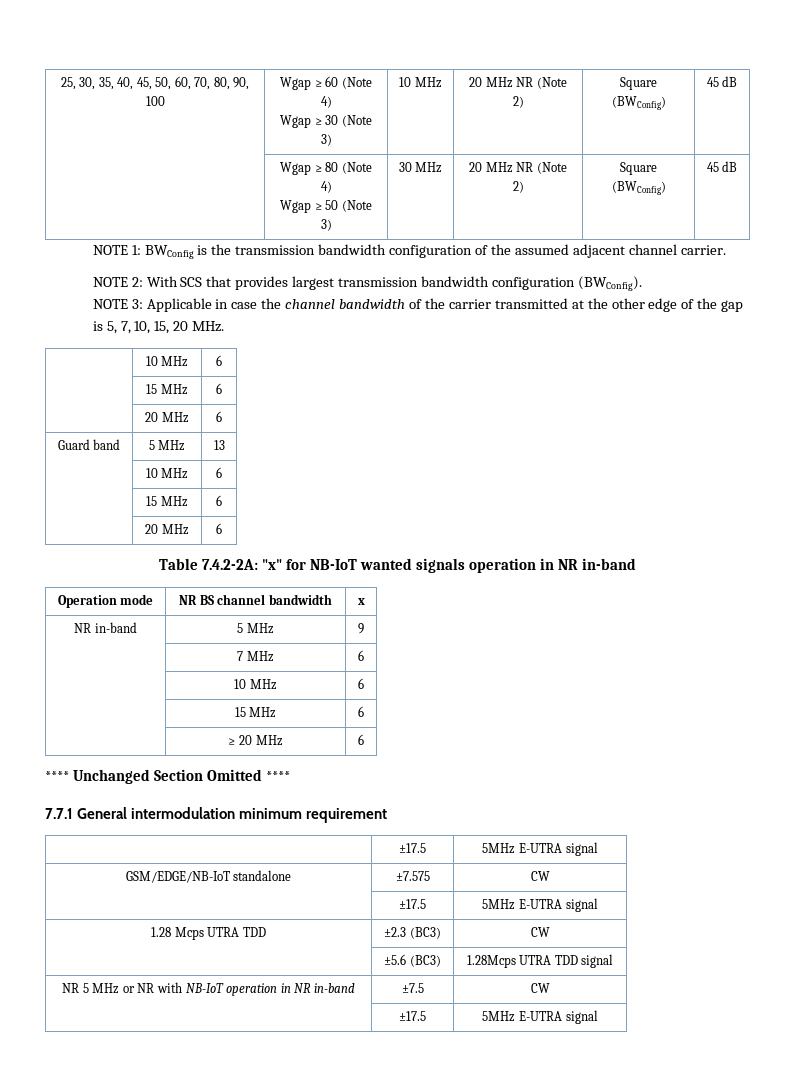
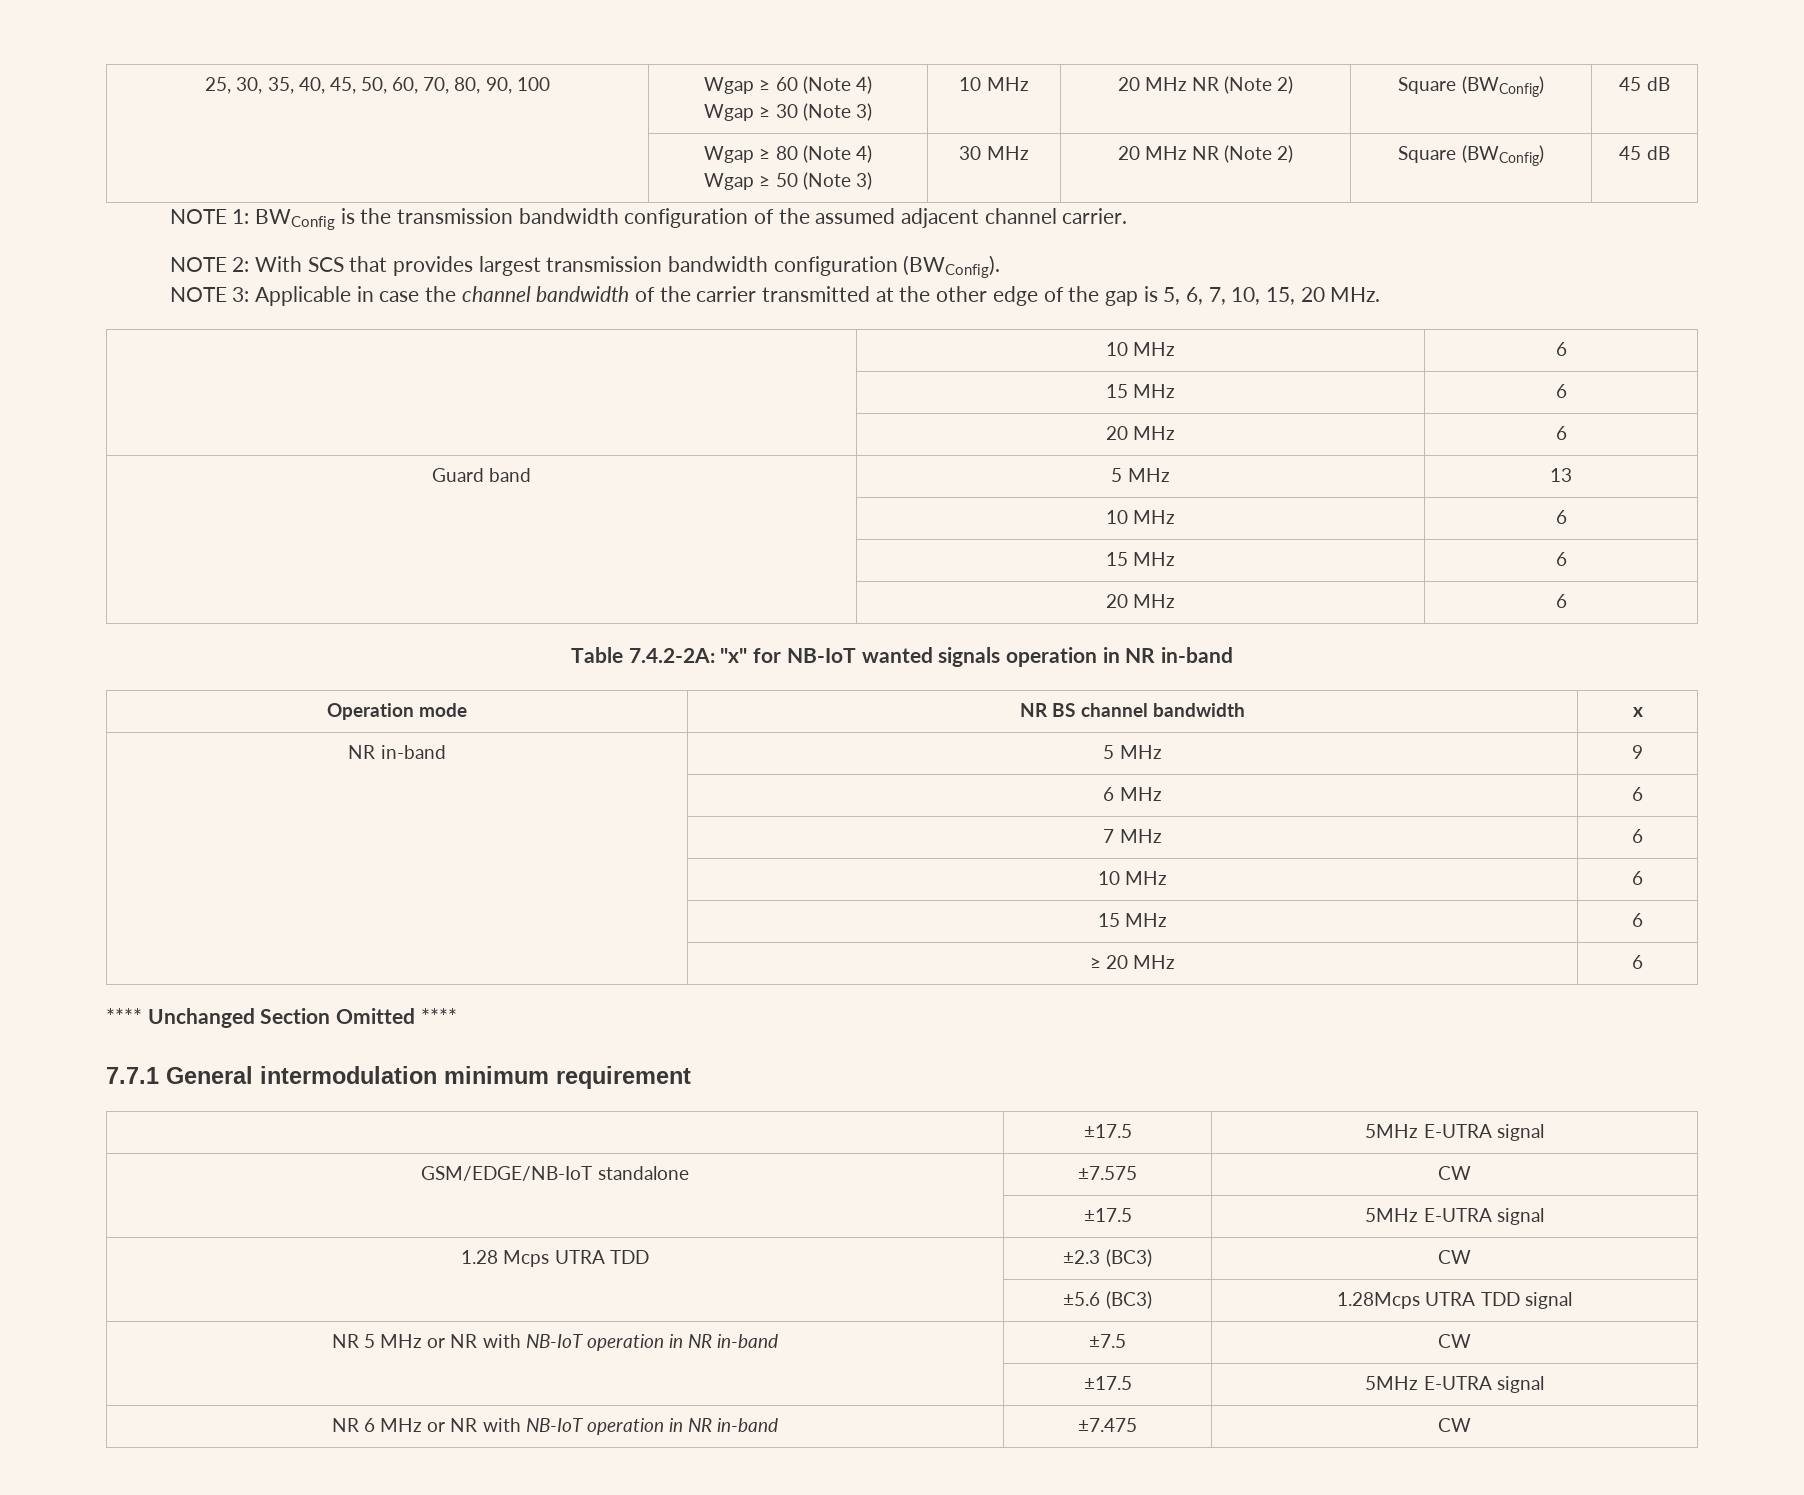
(117, 327) none -> [1185,287,1203,305] 6,
(364, 628) none -> [1103,787,1162,801] [1632,787,1643,801] // | 6 MHz | 6
(598, 1017) none -> [331,1418,779,1435] [1078,1418,1137,1432] [1438,1418,1471,1432] // NR 6 MHz or NR with NB-IoT operation in NR in-band | ±7.475 | CW

